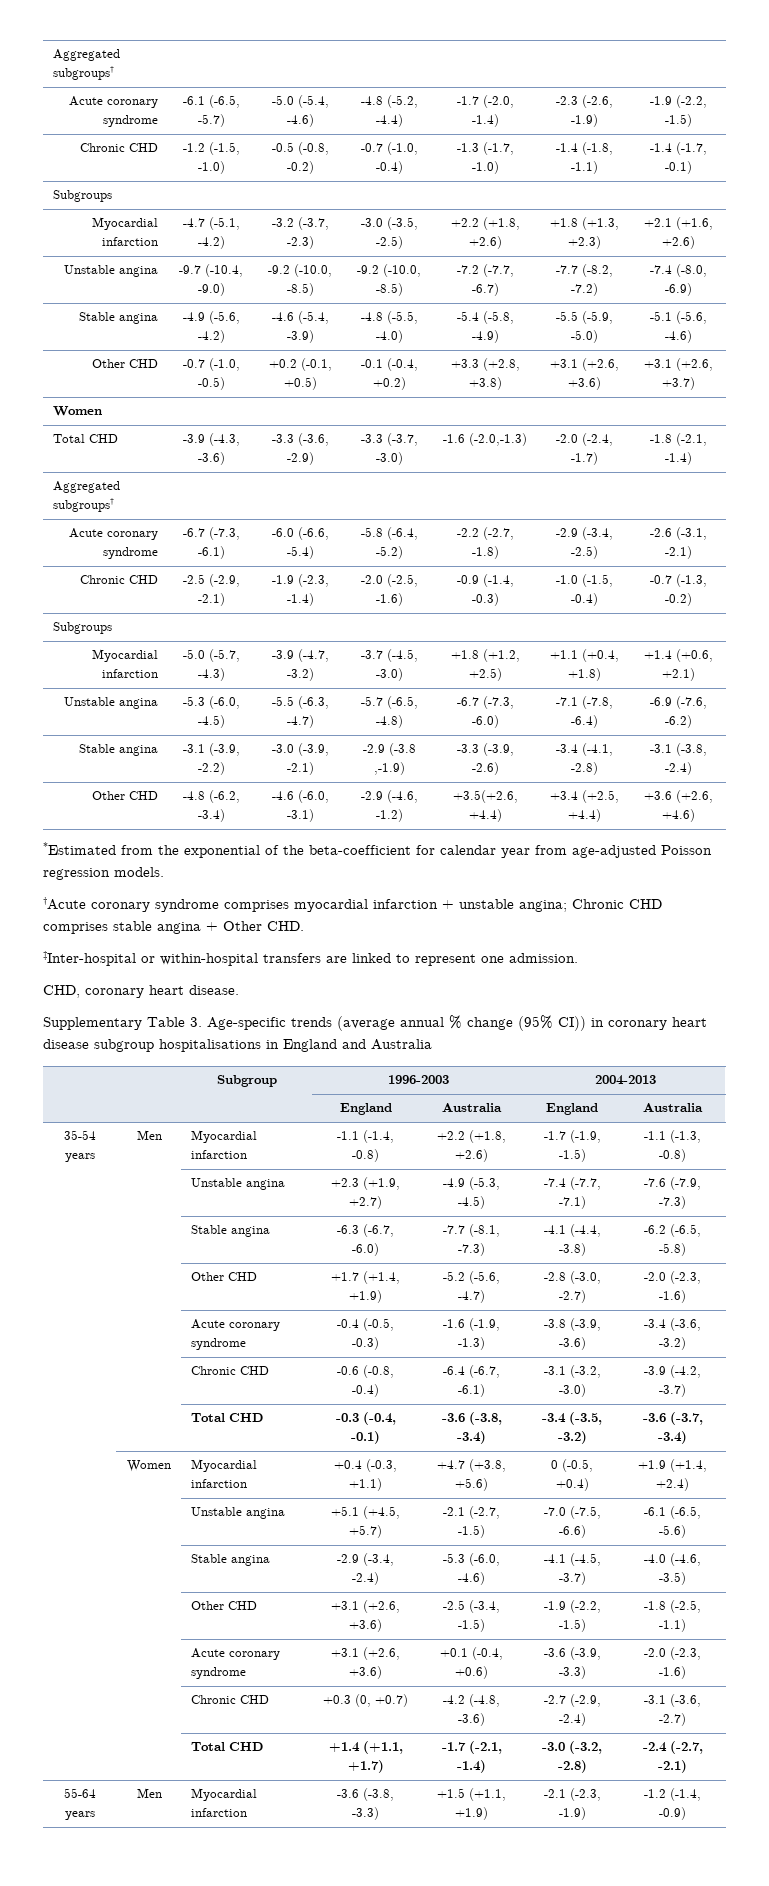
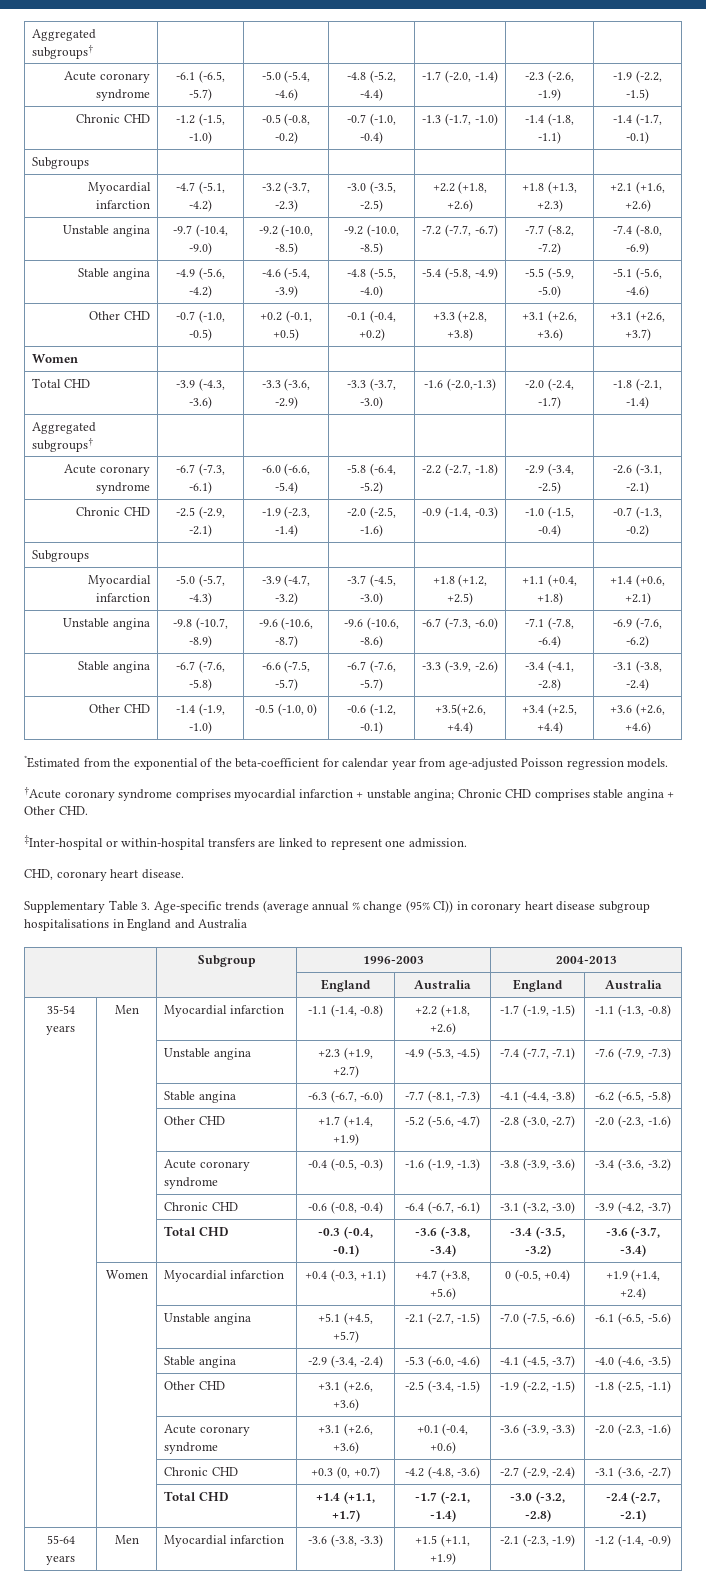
[182,696,240,709] [197,715,225,728] [271,696,329,709] [286,715,314,728] [360,696,418,709] [375,715,403,728] -5.3 (-6.0, -4.5) | -5.5 (-6.3, -4.7) | -5.7 (-6.5, -4.8) -> [173,617,228,630] [189,635,212,648] [258,617,314,630] [274,635,298,648] [344,617,399,630] [360,635,383,648] -9.8 (-10.7, -8.9) | -9.6 (-10.6, -8.7) | -9.6 (-10.6, -8.6)
[182,743,240,756] [197,762,225,775] [271,743,329,756] [286,762,314,775] [362,743,416,756] [373,762,405,775] -3.1 (-3.9, -2.2) | -3.0 (-3.9, -2.1) | -2.9 (-3.8 ,-1.9) -> [176,660,225,673] [189,678,212,691] [261,660,311,673] [274,678,298,691] [347,660,396,673] [360,678,383,691] -6.7 (-7.6, -5.8) | -6.6 (-7.5, -5.7) | -6.7 (-7.6, -5.7)
[182,790,240,803] [197,809,225,822] [271,790,329,803] [286,809,314,822] [360,790,418,803] [375,809,403,822] -4.8 (-6.2, -3.4) | -4.6 (-6.0, -3.1) | -2.9 (-4.6, -1.2) -> [176,703,225,716] [189,721,212,734] [254,703,318,716] [347,703,396,716] [360,721,383,734] -1.4 (-1.9, -1.0) | -0.5 (-1.0, 0) | -0.6 (-1.2, -0.1)

